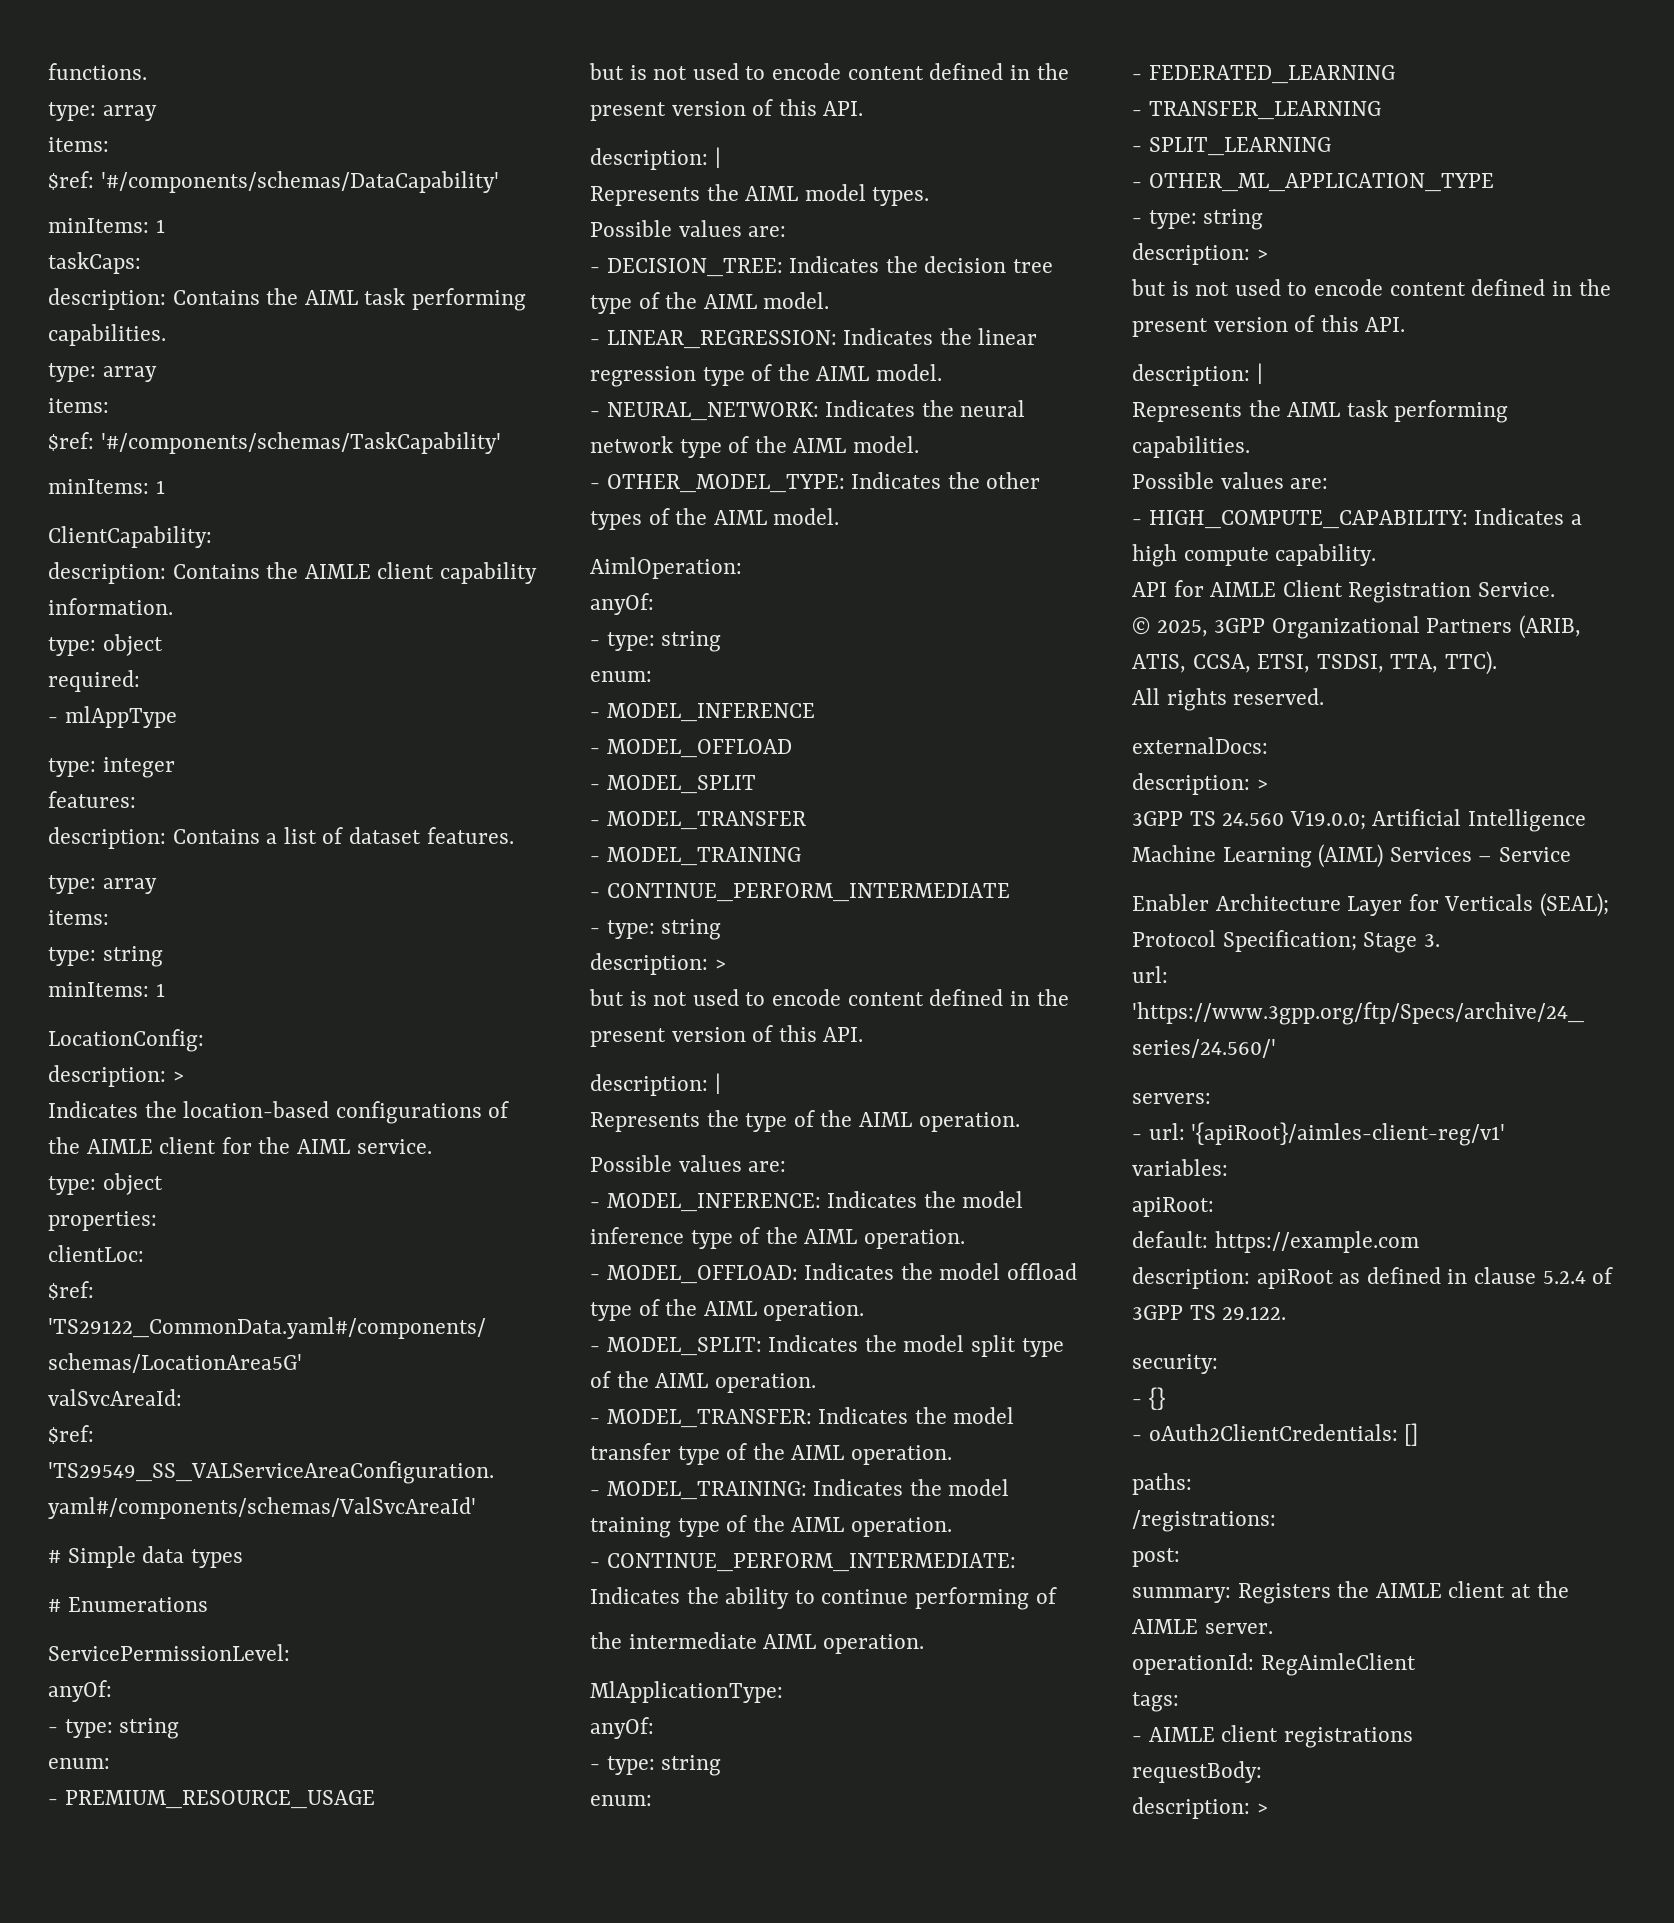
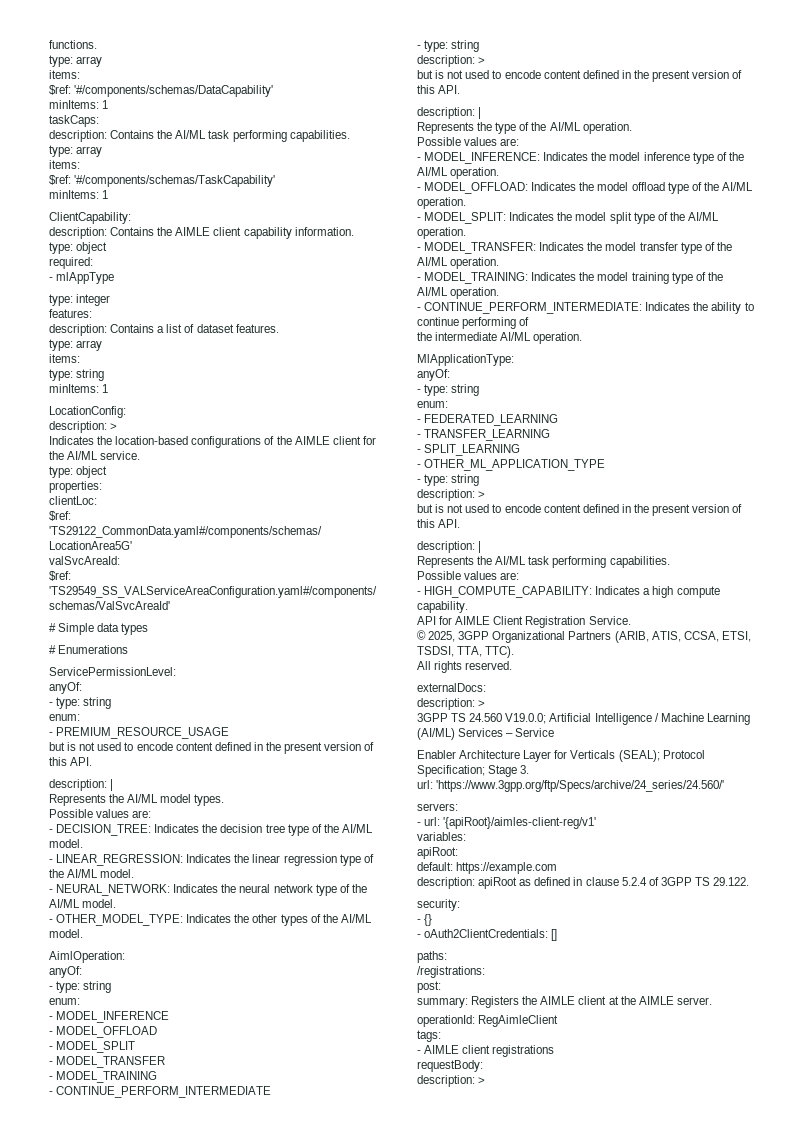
[304,290,358,305] AIML -> [175,130,207,139] AI/ML
[297,1139,351,1154] AIML -> [67,451,99,460] AI/ML
[745,186,799,201] AIML -> [127,794,159,803] AI/ML
[703,294,757,309] AIML -> [341,824,373,833] AI/ML
[816,366,870,381] AIML -> [67,869,99,878] AI/ML
[793,438,847,453] AIML -> [49,899,80,908] AI/ML
[713,510,767,525] AIML -> [340,914,372,923] AI/ML
[859,1112,913,1127] AIML -> [549,122,581,131] AI/ML
[804,1229,858,1244] AIML -> [417,167,448,176] AI/ML
[703,1301,757,1316] AIML -> [721,182,753,191] AI/ML
[655,1373,709,1388] AIML -> [687,212,719,221] AI/ML
[791,1445,845,1460] AIML -> [417,257,448,266] AI/ML
[791,1517,845,1532] AIML -> [417,287,448,296] AI/ML
[763,1634,817,1649] AIML -> [500,332,532,341] AI/ML
[1287,402,1341,417] AIML -> [495,556,527,565] AI/ML
(1587, 820) none -> [654,713,659,722] /
[1318,844,1384,868] (AIML) -> [417,728,455,740] (AI/ML)

